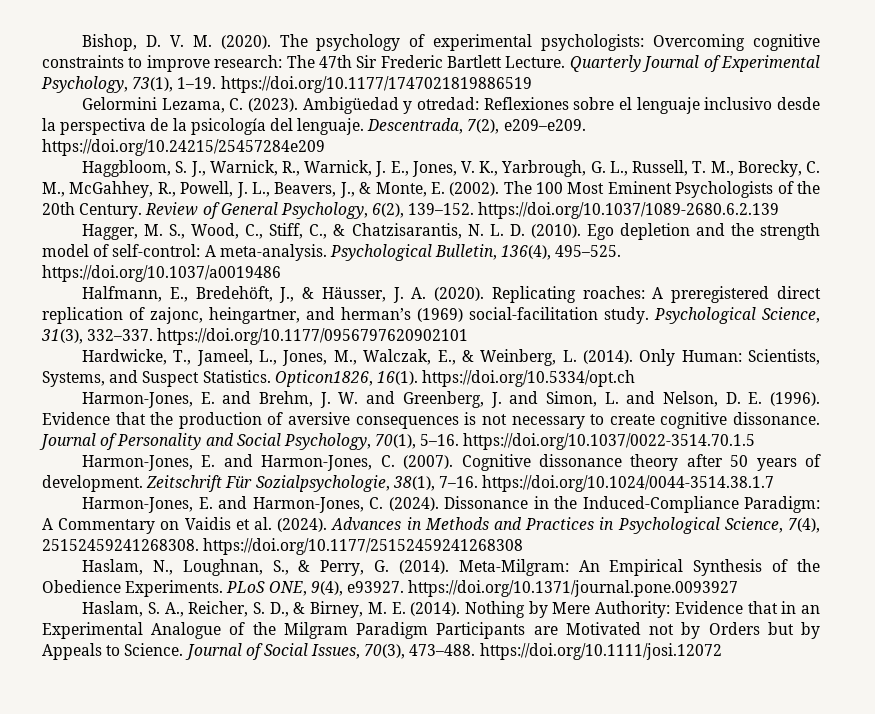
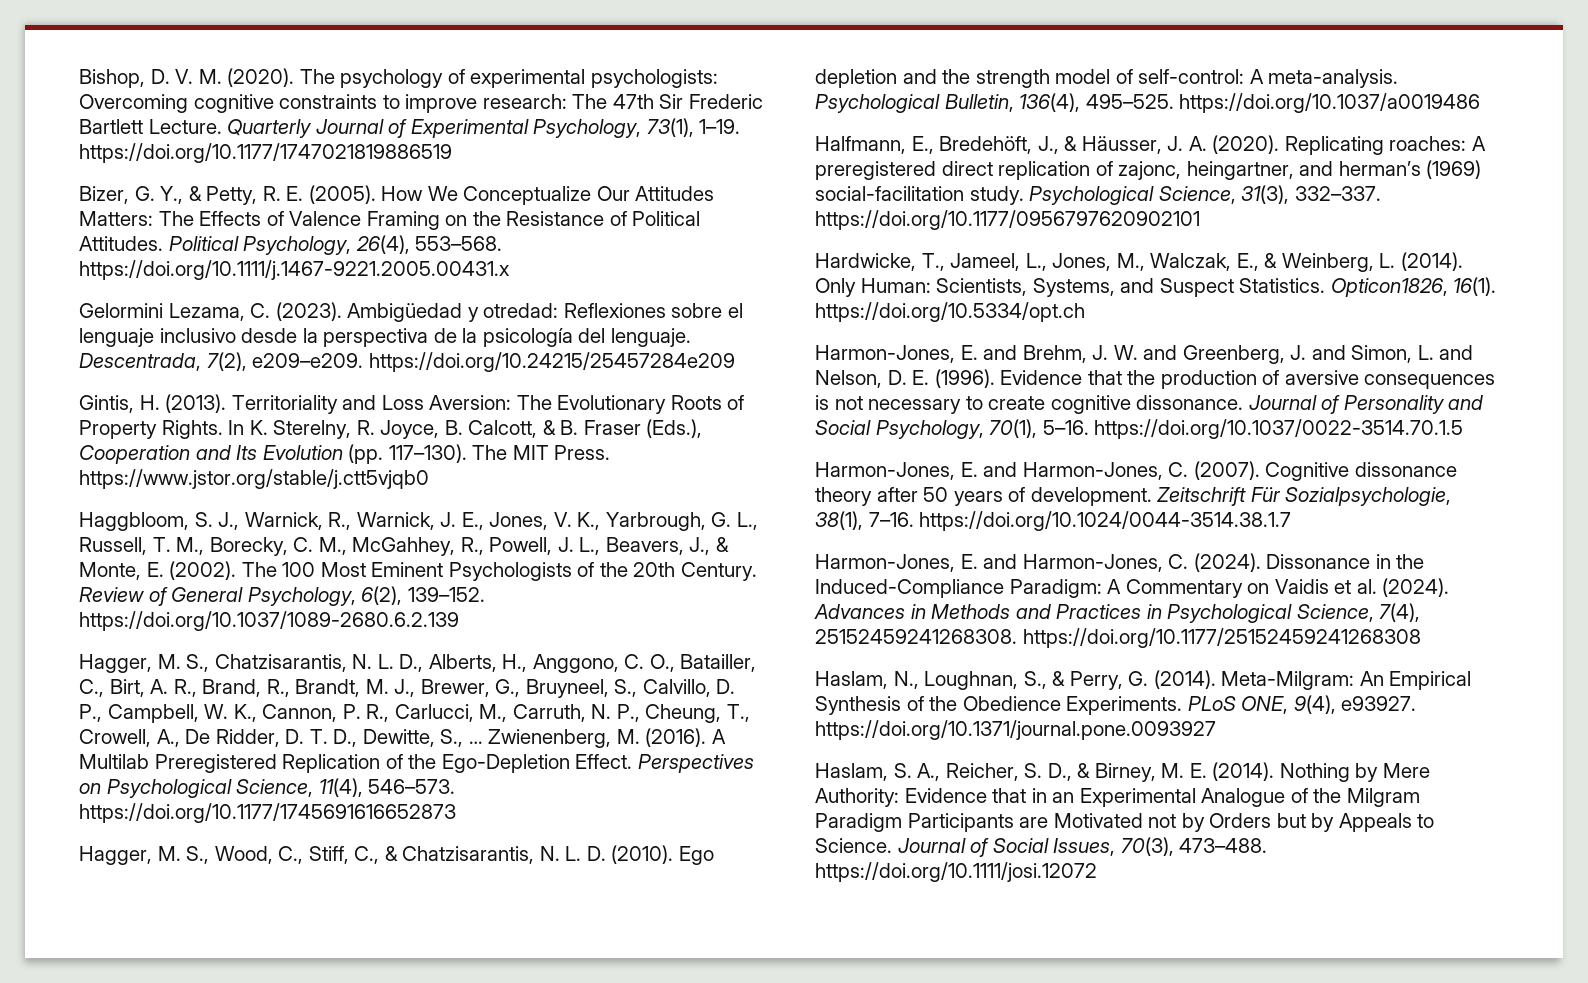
(532, 84) none -> [79,185,715,205] [79,211,701,230] [79,235,503,255] [79,260,510,280] // Bizer, G. Y., & Petty, R. E. (2005). How We Conceptualize Our Attitudes Matters: The Effects of Valence Framing on the Resistance of Political Attitudes. Political Psychology, 26(4), 553–568. https://doi.org/10.1111/j.1467-9221.2005.00431.x
(325, 147) none -> [79,394,745,414] [79,419,703,439] [79,444,611,464] [79,469,429,489] // Gintis, H. (2013). Territoriality and Loss Aversion: The Evolutionary Roots of Property Rights. In K. Sterelny, R. Joyce, B. Calcott, & B. Fraser (Eds.), Cooperation and Its Evolution (pp. 117–130). The MIT Press. https://www.jstor.org/stable/j.ctt5vjqb0
(780, 210) none -> [79,654,757,673] [79,679,736,698] [79,704,750,723] [79,728,726,748] [79,754,754,773] [79,778,456,798] [79,803,456,823] // Hagger, M. S., Chatzisarantis, N. L. D., Alberts, H., Anggono, C. O., Batailler, C., Birt, A. R., Brand, R., Brandt, M. J., Brewer, G., Bruyneel, S., Calvillo, D. P., Campbell, W. K., Cannon, P. R., Carlucci, M., Carruth, N. P., Cheung, T., Crowell, A., De Ridder, D. T. D., Dewitte, S., … Zwienenberg, M. (2016). A Multilab Preregistered Replication of the Ego-Depletion Effect. Perspectives on Psychological Science, 11(4), 546–573. https://doi.org/10.1177/1745691616652873

